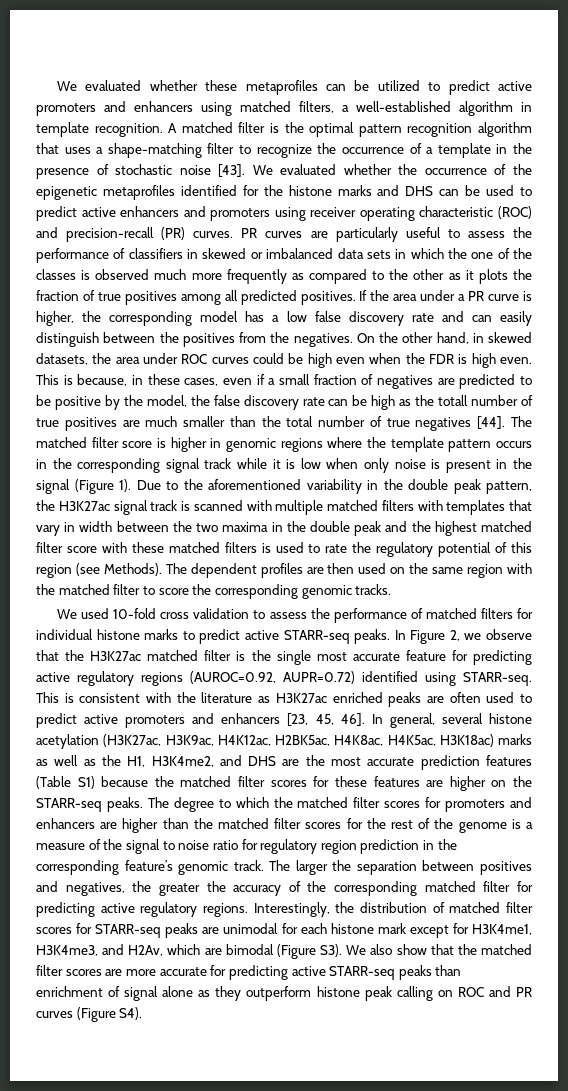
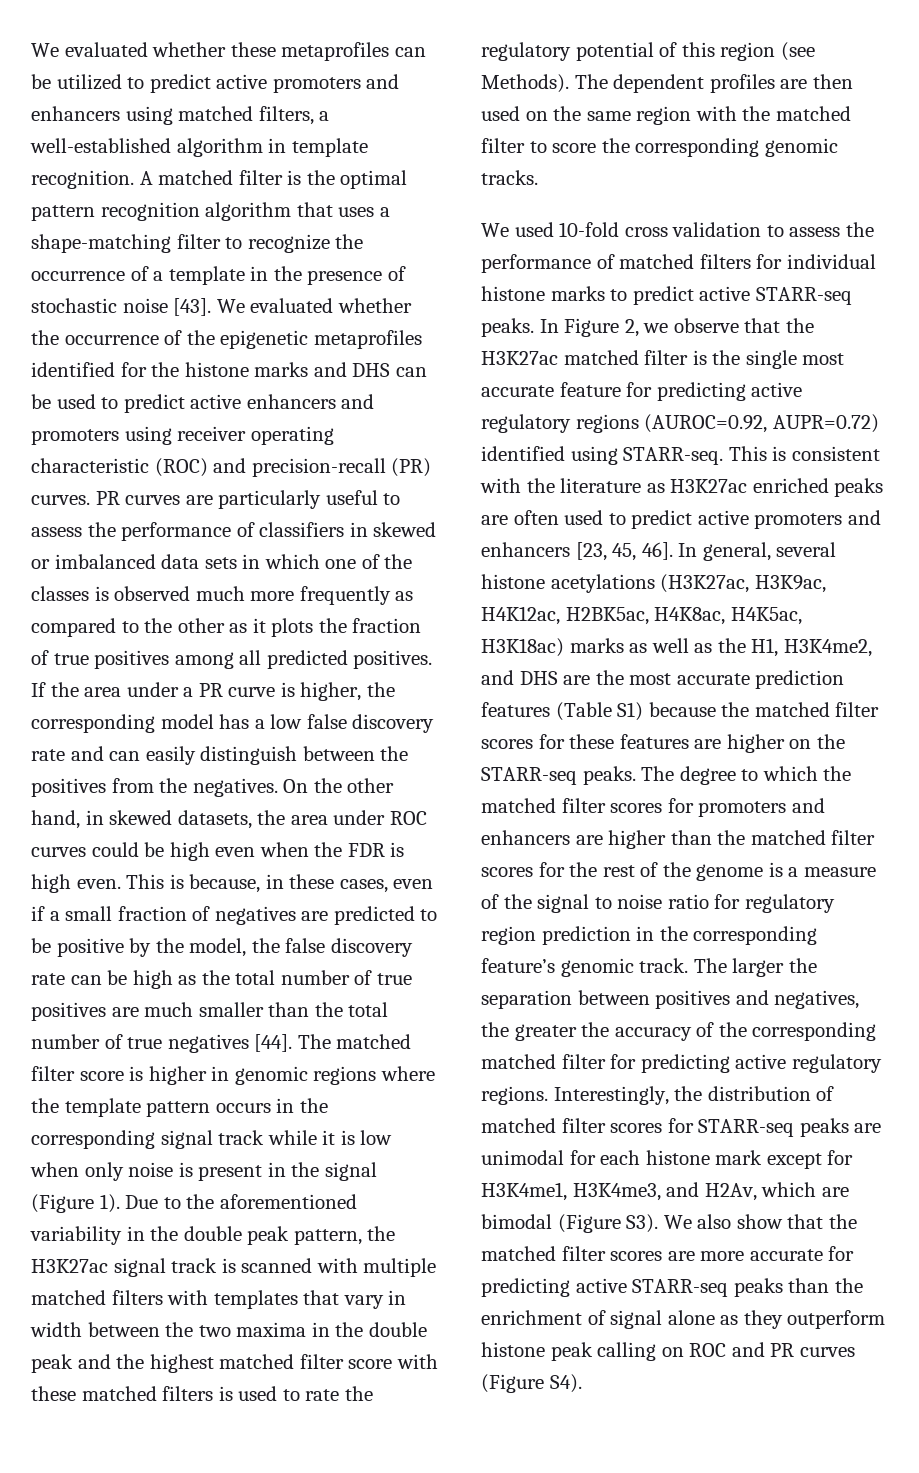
[447,248,467,259] the -> (320, 561) none
[438,395,469,406] totall -> [235,970,276,985] total
[36,734,99,749] acetylation -> [550,574,655,593] acetylations
(462, 970) none -> [834,1278,863,1293] the

